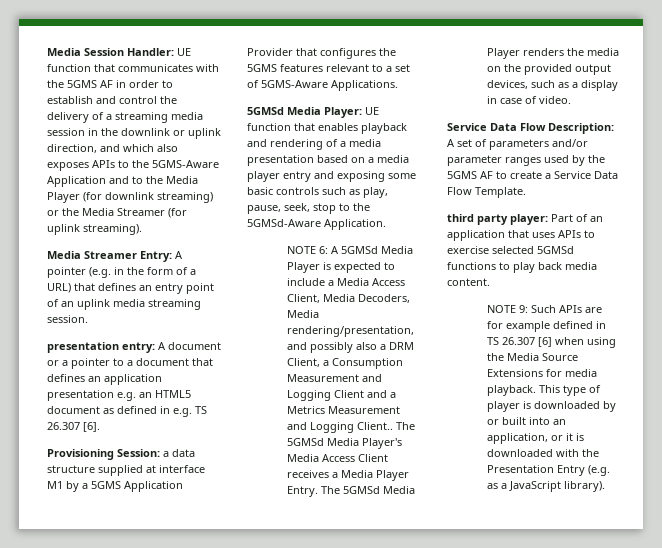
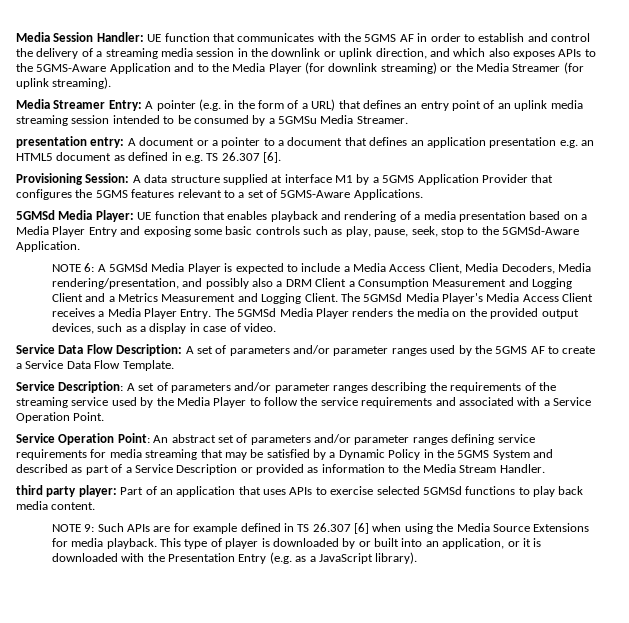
[47,315,88,323] session. -> [71,115,408,126] session intended to be consumed by a 5GMSu Media Streamer.
[163,451,169,457] a -> [132,175,141,183] A
[377,155,409,163] [247,171,311,182] media player entry -> [16,226,117,237] Media Player Entry
[287,358,321,367] Client, -> [315,278,347,287] Client
[357,422,394,430] Client.. -> [304,293,338,302] Client.
(526, 192) none -> [16,381,556,393] [16,397,591,408] [16,412,105,423] [16,433,535,445] [16,449,553,460] [16,464,545,475] // Service Description: A set of parameters and/or parameter ranges describing the requirements of the streaming service used by the Media Player to follow the service requirements and associated with a Service Operation Point. // Service Operation Point: An abstract set of parameters and/or parameter ranges defining service requirements for media streaming that may be satisfied by a Dynamic Policy in the 5GMS System and described as part of a Service Description or provided as information to the Media Stream Handler.

